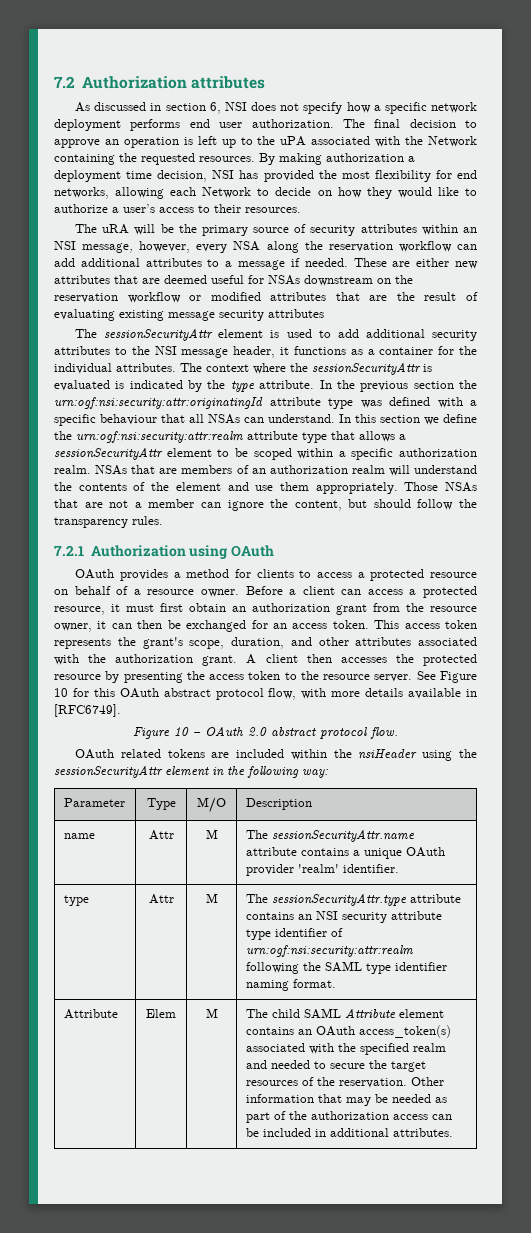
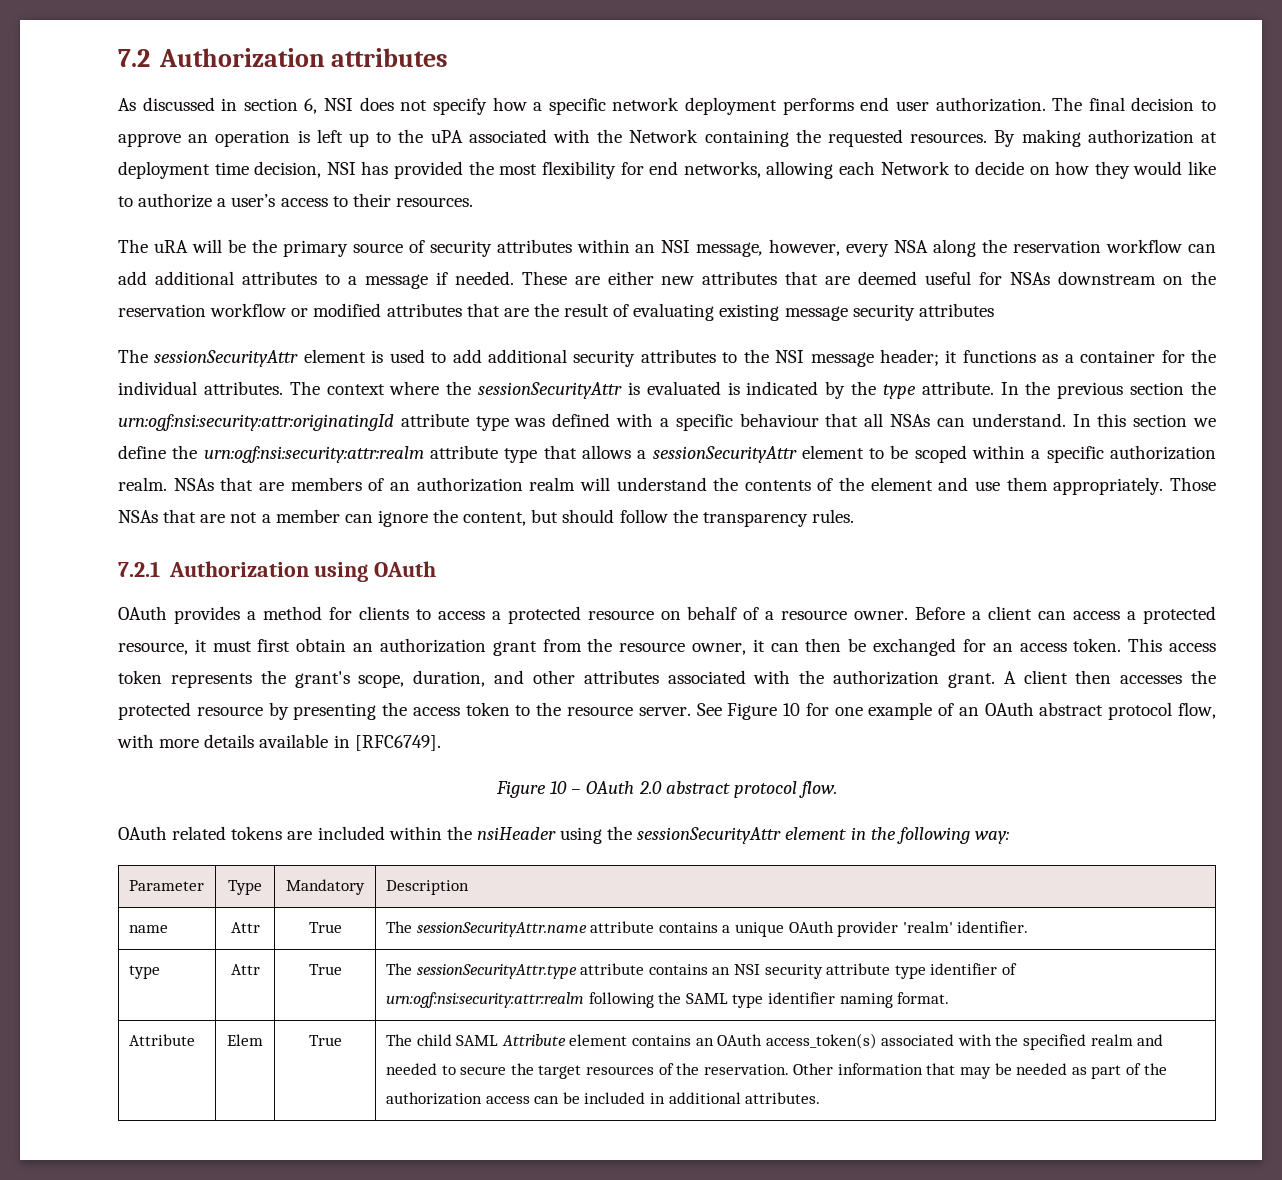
[408,156,415,162] a -> [1201,132,1218,143] at
[233,346,276,358] header, -> [880,349,940,366] header;
[93,688,115,697] this -> [834,702,979,720] one example of an
[197,797,226,813] M/O -> [286,879,365,895] Mandatory
[205,829,218,839] M -> [308,922,342,933] True
[205,893,218,903] M -> [308,964,342,975] True
[205,1008,218,1018] M -> [308,1035,342,1046] True

